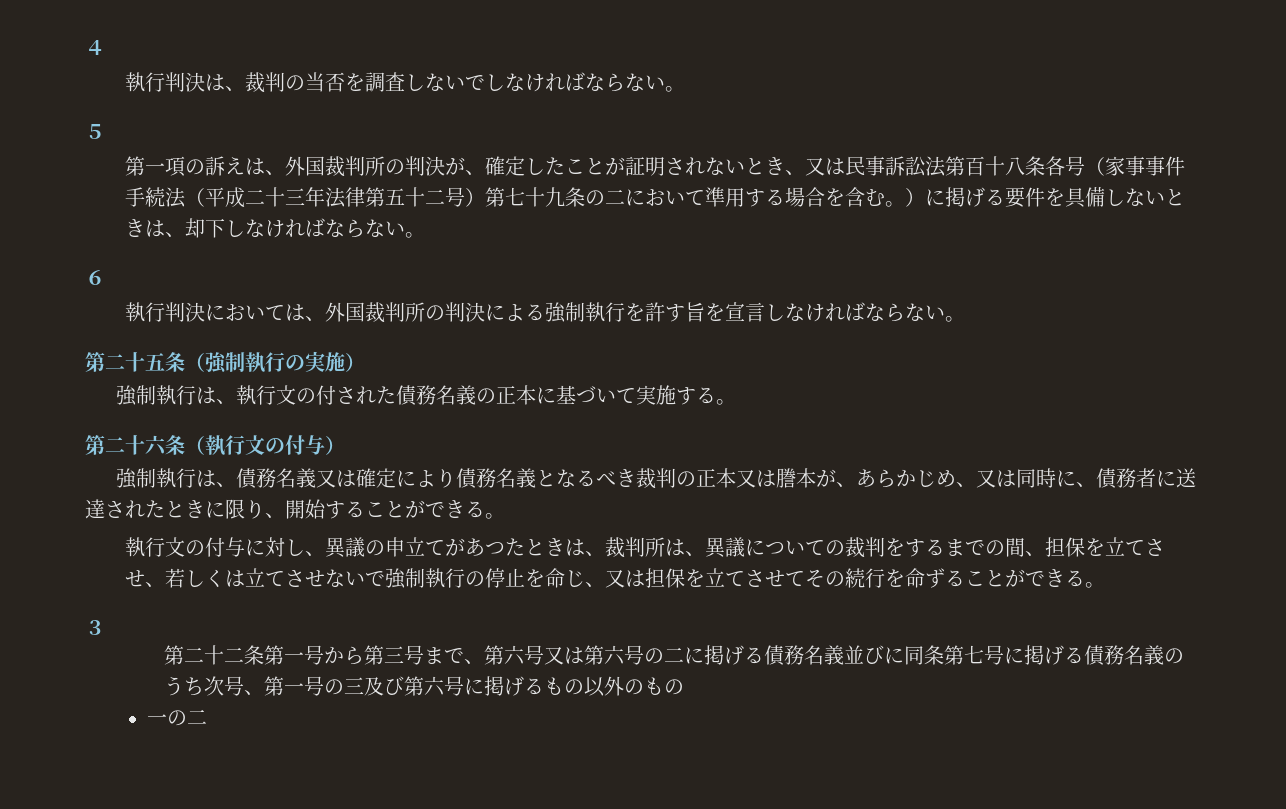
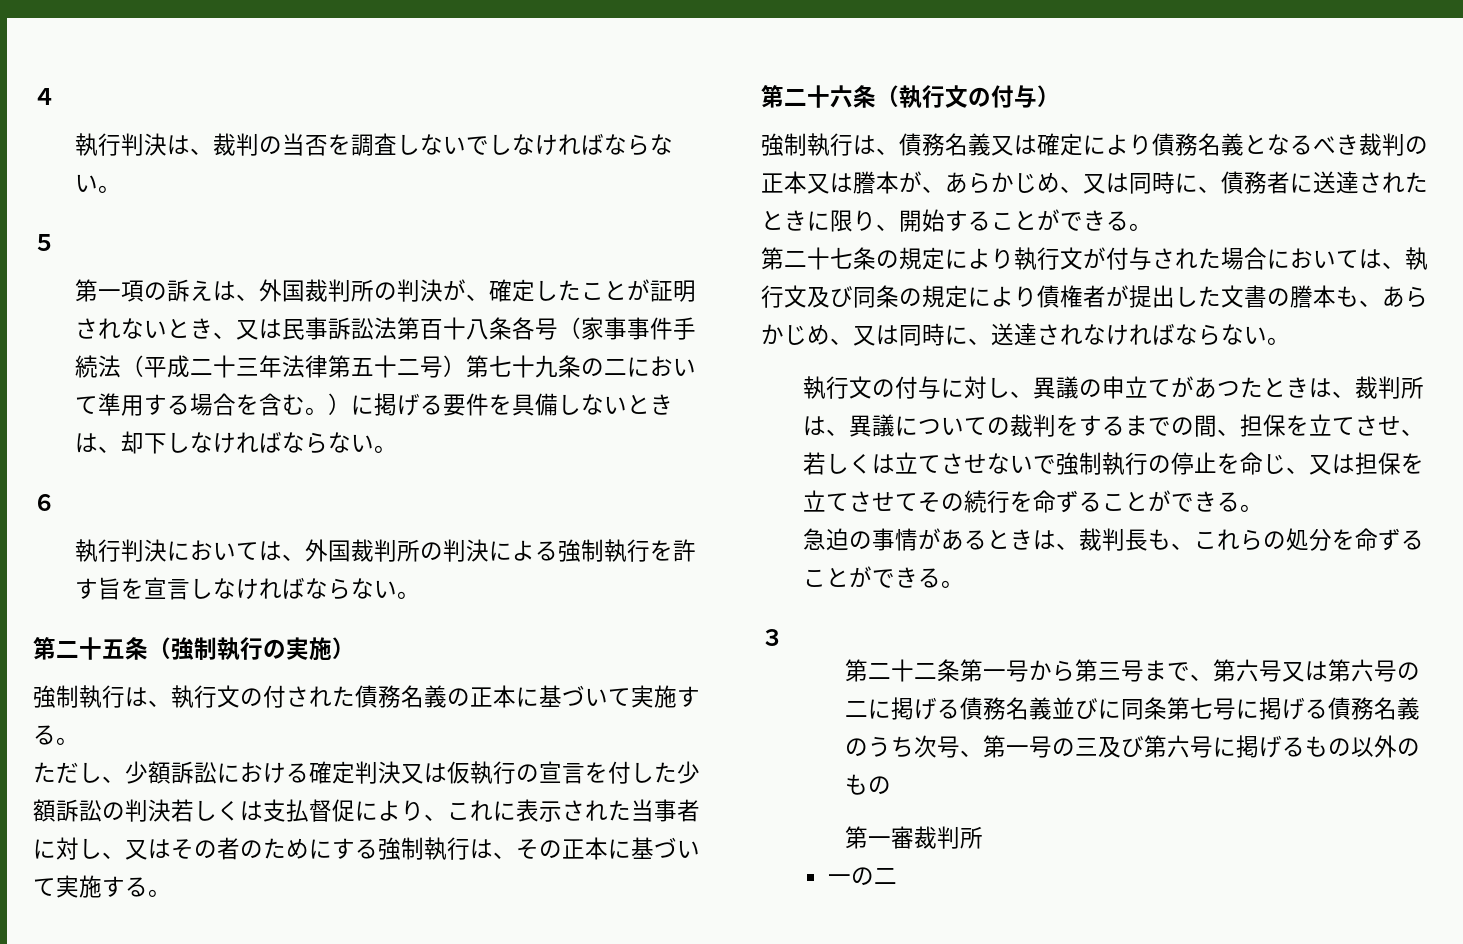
(736, 402) none -> [33,761,700,785] [33,799,700,822] [33,837,700,861] [33,875,171,898] // ただし、少額訴訟における確定判決又は仮執行の宣言を付した少額訴訟の判決若しくは支払督促により、これに表示された当事者に対し、又はその者のためにする強制執行は、その正本に基づいて実施する。
(505, 516) none -> [761,247,1428,271] [761,285,1428,308] [761,323,1290,346] // 第二十七条の規定により執行文が付与された場合においては、執行文及び同条の規定により債権者が提出した文書の謄本も、あらかじめ、又は同時に、送達されなければならない。
(1105, 585) none -> [802,528,1424,551] [802,566,964,588] // 急迫の事情があるときは、裁判長も、これらの処分を命ずることができる。
(685, 687) none -> [844,826,983,849] // 第一審裁判所

